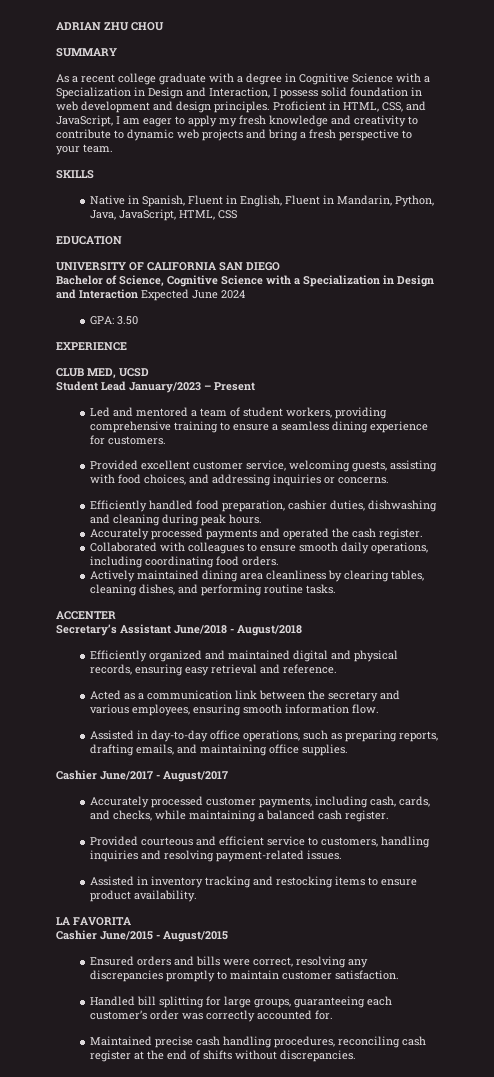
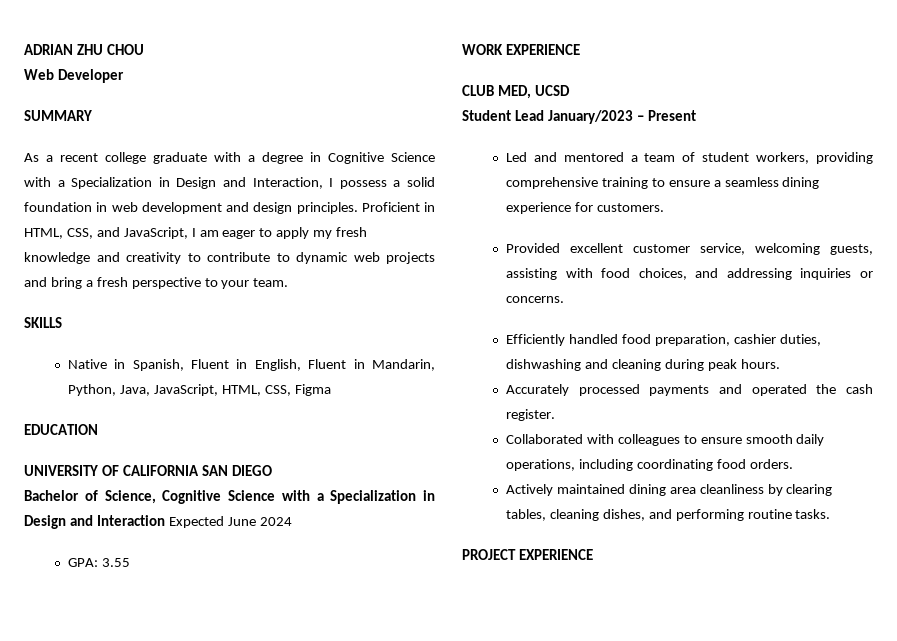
(164, 26) none -> [24,69,124,83] // Web Developer
(318, 94) none -> [393,180,401,187] a
[217,210,237,219] CSS -> [264,384,331,396] CSS, Figma
[116,316,138,325] 3.50 // -> [101,558,130,567] [462,44,503,55] 3.55 // WORK
[56,611,116,620] [56,624,302,636] [89,650,398,662] [89,664,337,676] [89,690,400,702] [89,704,379,716] [89,730,438,742] [89,744,348,756] [56,770,228,782] [89,796,430,808] [89,810,389,822] [89,836,430,848] [89,850,342,862] [89,876,417,888] [89,890,197,902] [56,917,131,926] [56,930,228,942] [89,956,368,968] [89,970,399,982] [89,996,392,1008] [89,1010,333,1022] [89,1036,426,1048] [89,1050,356,1062] ACCENTER // Secretary’s Assistant June/2018 - August/2018 // Efficiently organized and maintained digital and physical records, ensuring easy retrieval and reference. // Acted as a communication link between the secretary and various employees, ensuring smooth information flow. // Assisted in day-to-day office operations, such as preparing reports, drafting emails, and maintaining office supplies. // Cashier June/2017 - August/2017 // Accurately processed customer payments, including cash, cards, and checks, while maintaining a balanced cash register. // Provided courteous and efficient service to customers, handling inquiries and resolving payment-related issues. // Assisted in inventory tracking and restocking items to ensure product availability. // LA FAVORITA // Cashier June/2015 - August/2015 // Ensured orders and bills were correct, resolving any discrepancies promptly to maintain customer satisfaction. // Handled bill splitting for large groups, guaranteeing each customer’s order was correctly accounted for. // Maintained precise cash handling procedures, reconciling cash register at the end of shifts without discrepancies. -> [462,549,593,560] PROJECT EXPERIENCE

